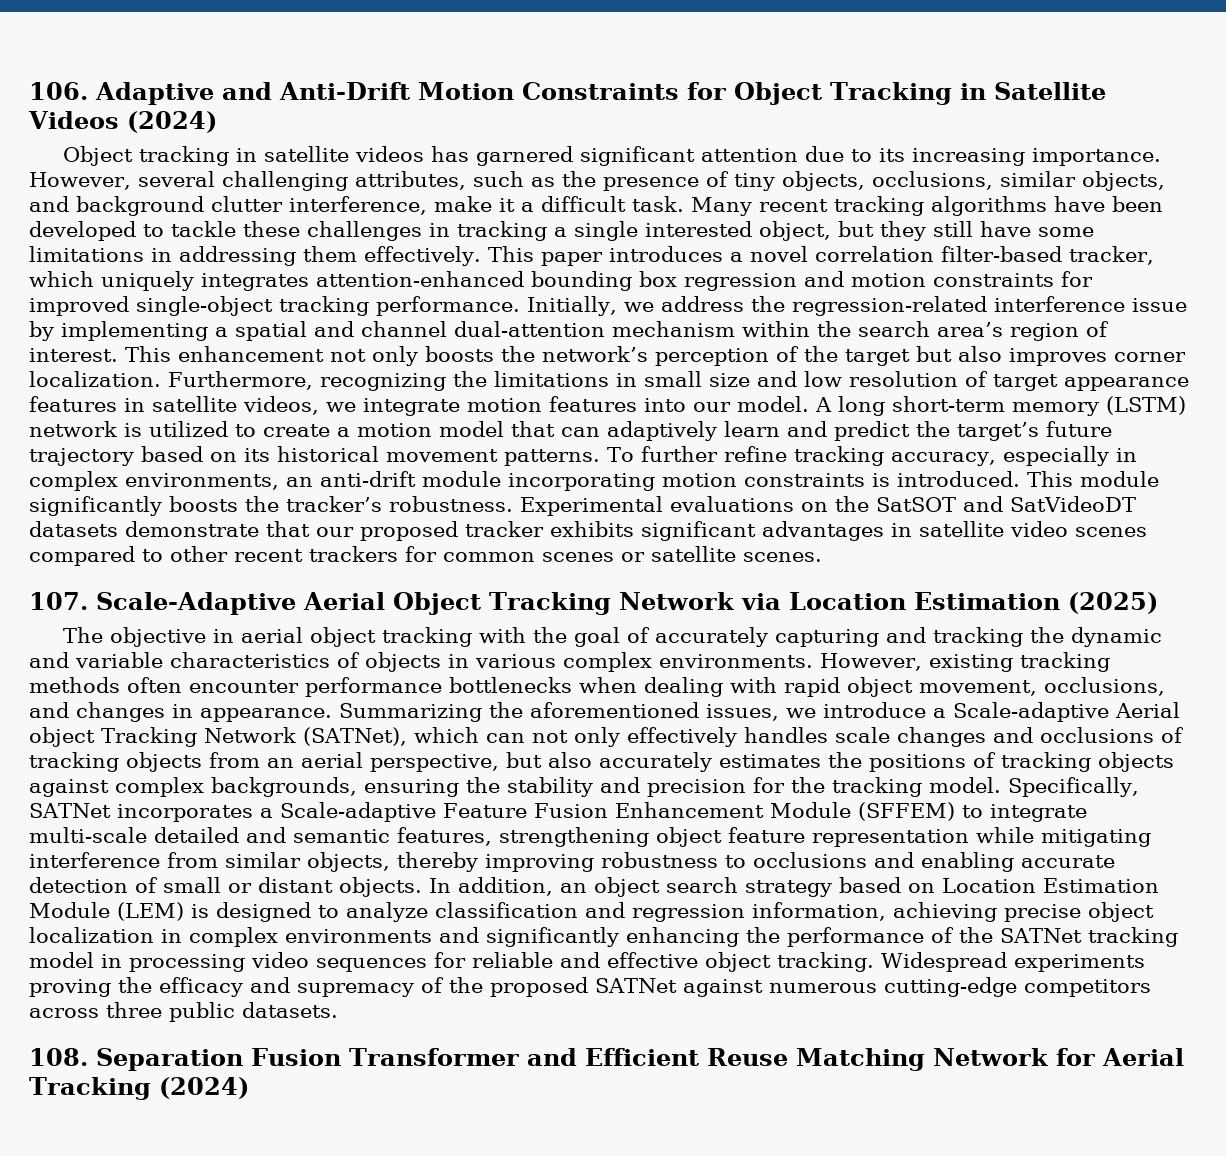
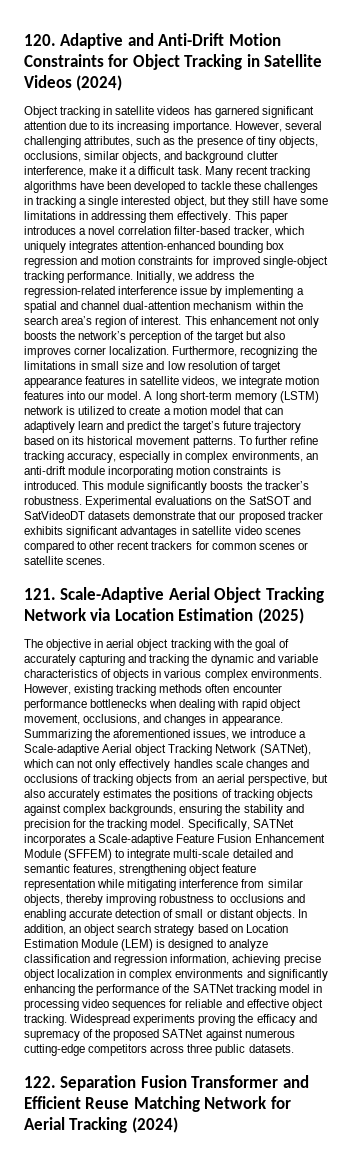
[29,82,88,100] 106. -> [24,34,56,46] 120.
[29,592,88,610] 107. -> [24,588,56,600] 121.
[29,1048,88,1066] 108. -> [24,1076,56,1088] 122.

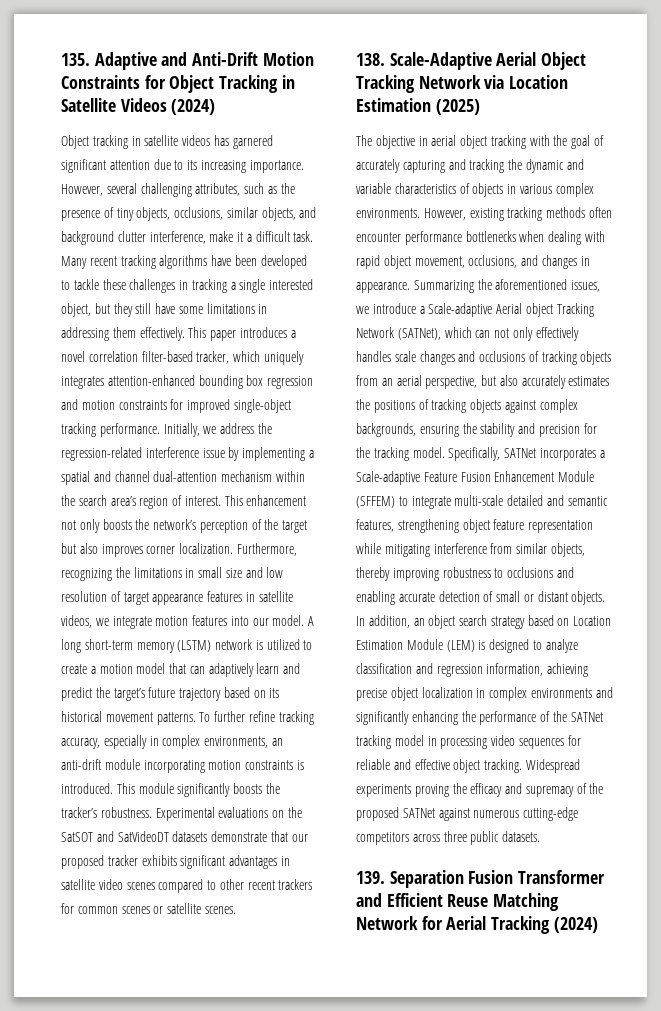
[24,34,56,46] 120. -> [61,53,90,66] 135.
[24,588,56,600] 121. -> [356,53,385,66] 138.
[24,1076,56,1088] 122. -> [356,871,385,884] 139.

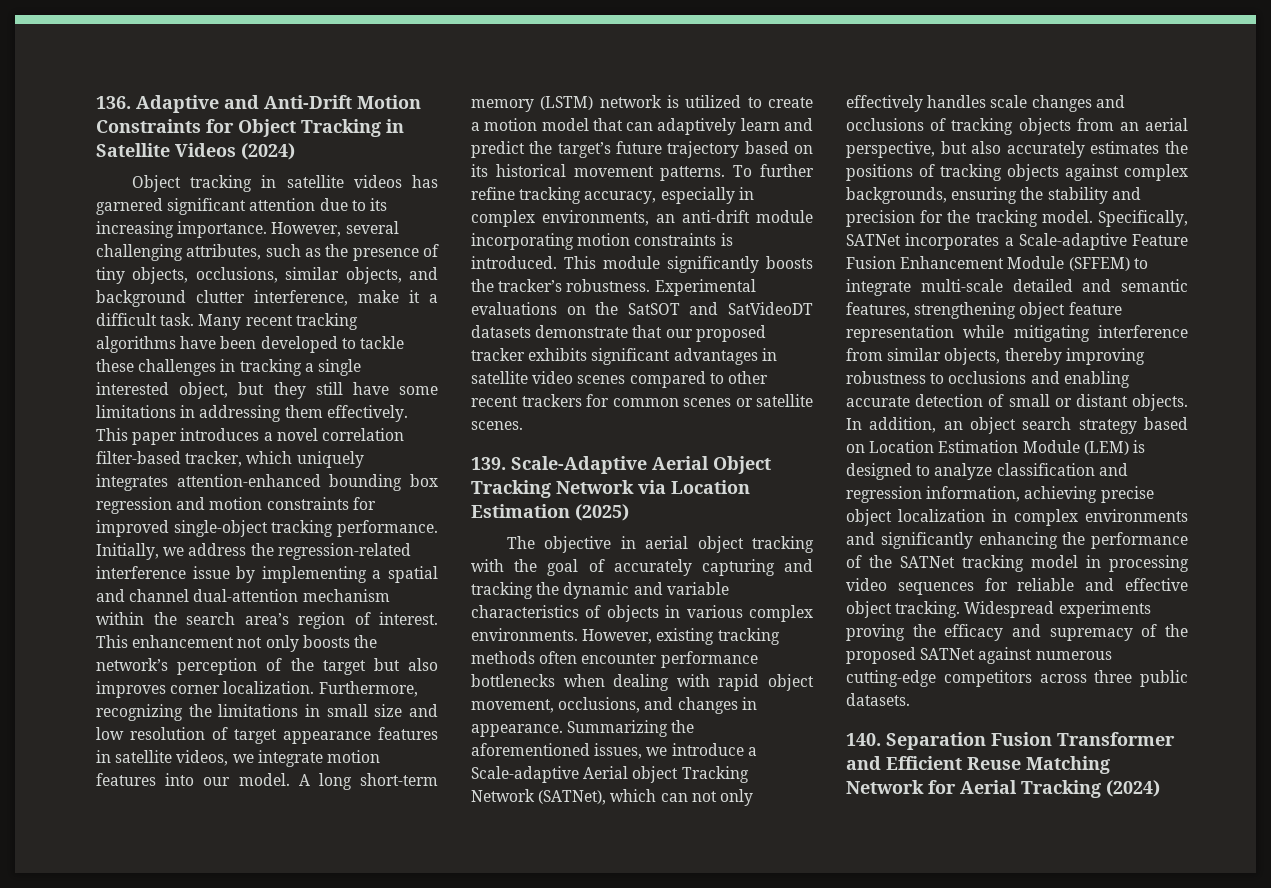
[61,53,90,66] 135. -> [96,96,131,109] 136.
[356,53,385,66] 138. -> [471,457,506,470] 139.
[356,871,385,884] 139. -> [846,733,881,746] 140.

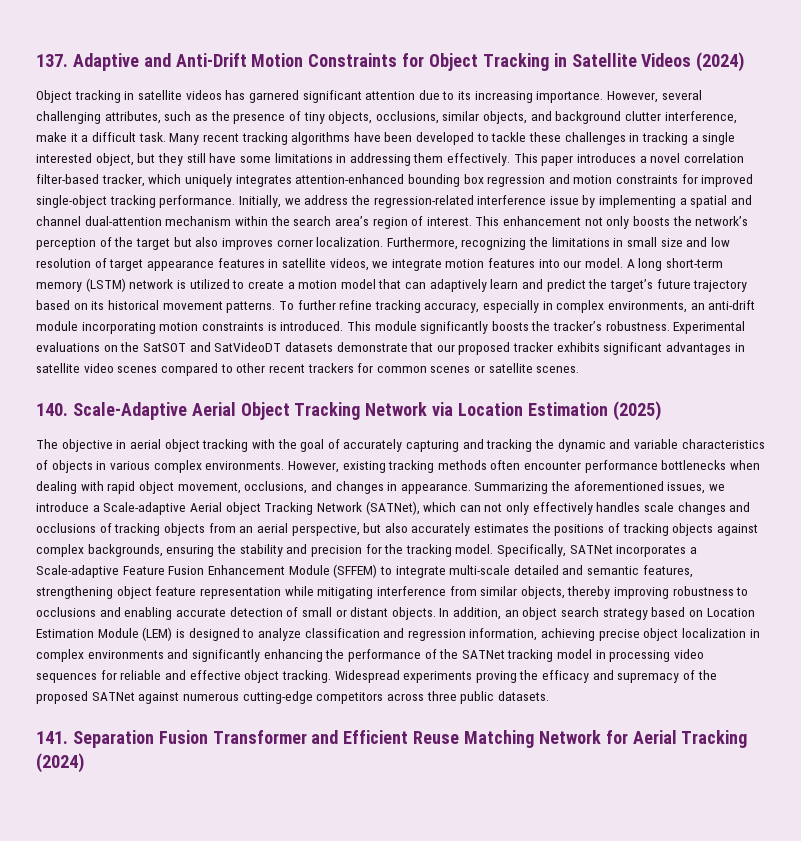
[96,96,131,109] 136. -> [36,54,68,67] 137.
[471,457,506,470] 139. -> [36,403,68,416] 140.
[846,733,881,746] 140. -> [36,731,68,744] 141.

